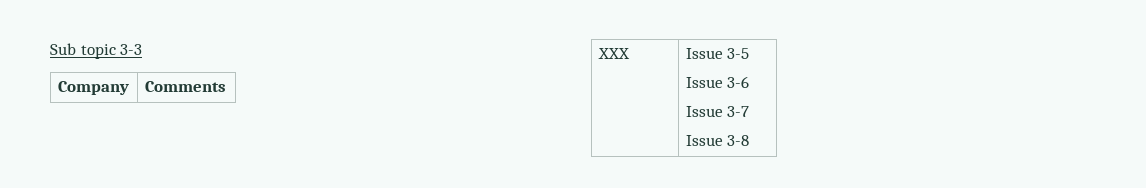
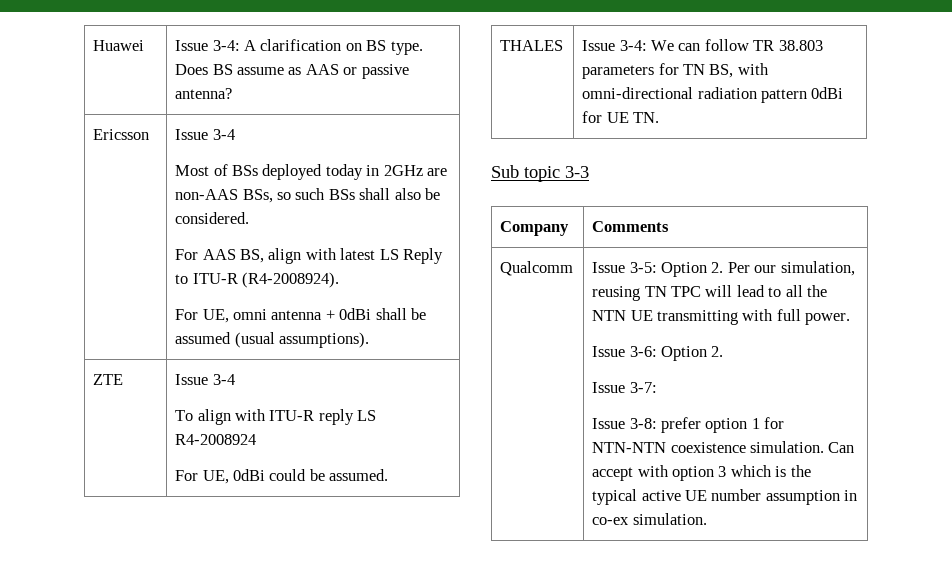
(50, 49) none -> [93,40,145,51] [175,39,423,55] [175,64,409,79] [175,88,233,99] [93,129,150,140] [175,129,235,140] [175,164,448,180] [175,188,441,203] [175,212,250,224] [175,248,444,264] [175,272,340,288] [175,308,427,323] [175,332,370,348] [93,374,124,385] [175,374,235,385] [175,409,377,425] [175,434,257,445] [175,469,389,484] [500,40,564,51] [582,39,823,51] [582,63,769,79] [582,87,844,103] [582,111,660,123] Huawei | Issue 3-4: A clarification on BS type. Does BS assume as AAS or passive antenna? // Ericsson | Issue 3-4 // Most of BSs deployed today in 2GHz are non-AAS BSs, so such BSs shall also be considered. // For AAS BS, align with latest LS Reply to ITU-R (R4-2008924). // For UE, omni antenna + 0dBi shall be assumed (usual assumptions). // ZTE | Issue 3-4 // To align with ITU-R reply LS R4-2008924 // For UE, 0dBi could be assumed. // THALES | Issue 3-4: We can follow TR 38.803 parameters for TN BS, with omni-directional radiation pattern 0dBi for UE TN. //
[597,48,630,59] [685,48,750,59] [685,76,750,88] [685,106,750,117] [685,135,750,146] XXX | Issue 3-5 // Issue 3-6 // Issue 3-7 // Issue 3-8 -> [500,261,574,276] [592,261,855,277] [592,285,828,301] [592,309,851,325] [592,346,724,361] [592,382,657,393] [592,417,785,433] [592,441,855,453] [592,465,811,481] [592,489,858,505] [592,513,707,525] Qualcomm | Issue 3-5: Option 2. Per our simulation, reusing TN TPC will lead to all the NTN UE transmitting with full power. // Issue 3-6: Option 2. // Issue 3-7: // Issue 3-8: prefer option 1 for NTN-NTN coexistence simulation. Can accept with option 3 which is the typical active UE number assumption in co-ex simulation.

